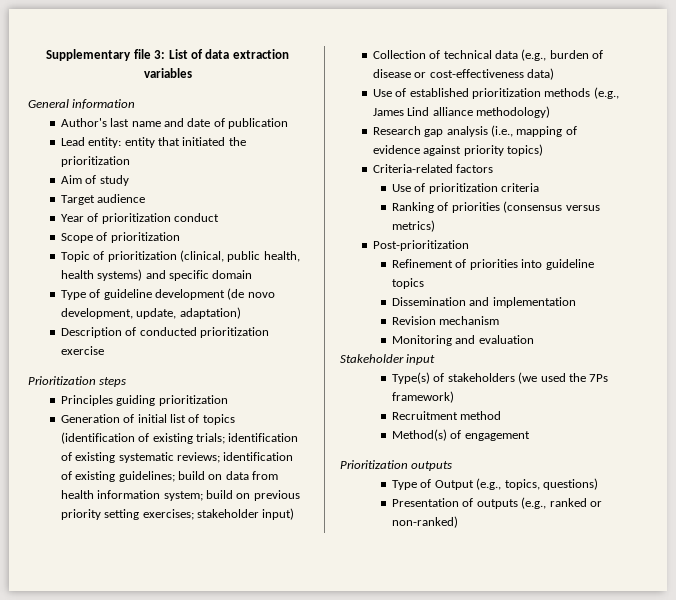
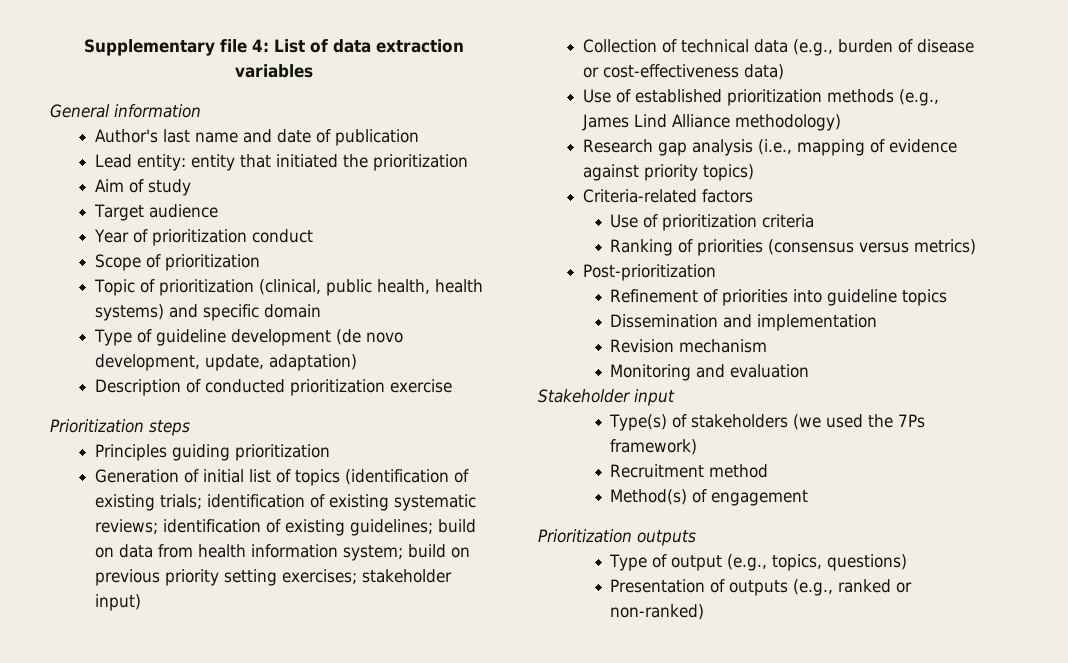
[154,50,166,59] 3: -> [252,39,269,52] 4:
[432,107,473,116] alliance -> [672,114,731,128] Alliance
[434,480,474,490] Output -> [671,555,723,571] output

